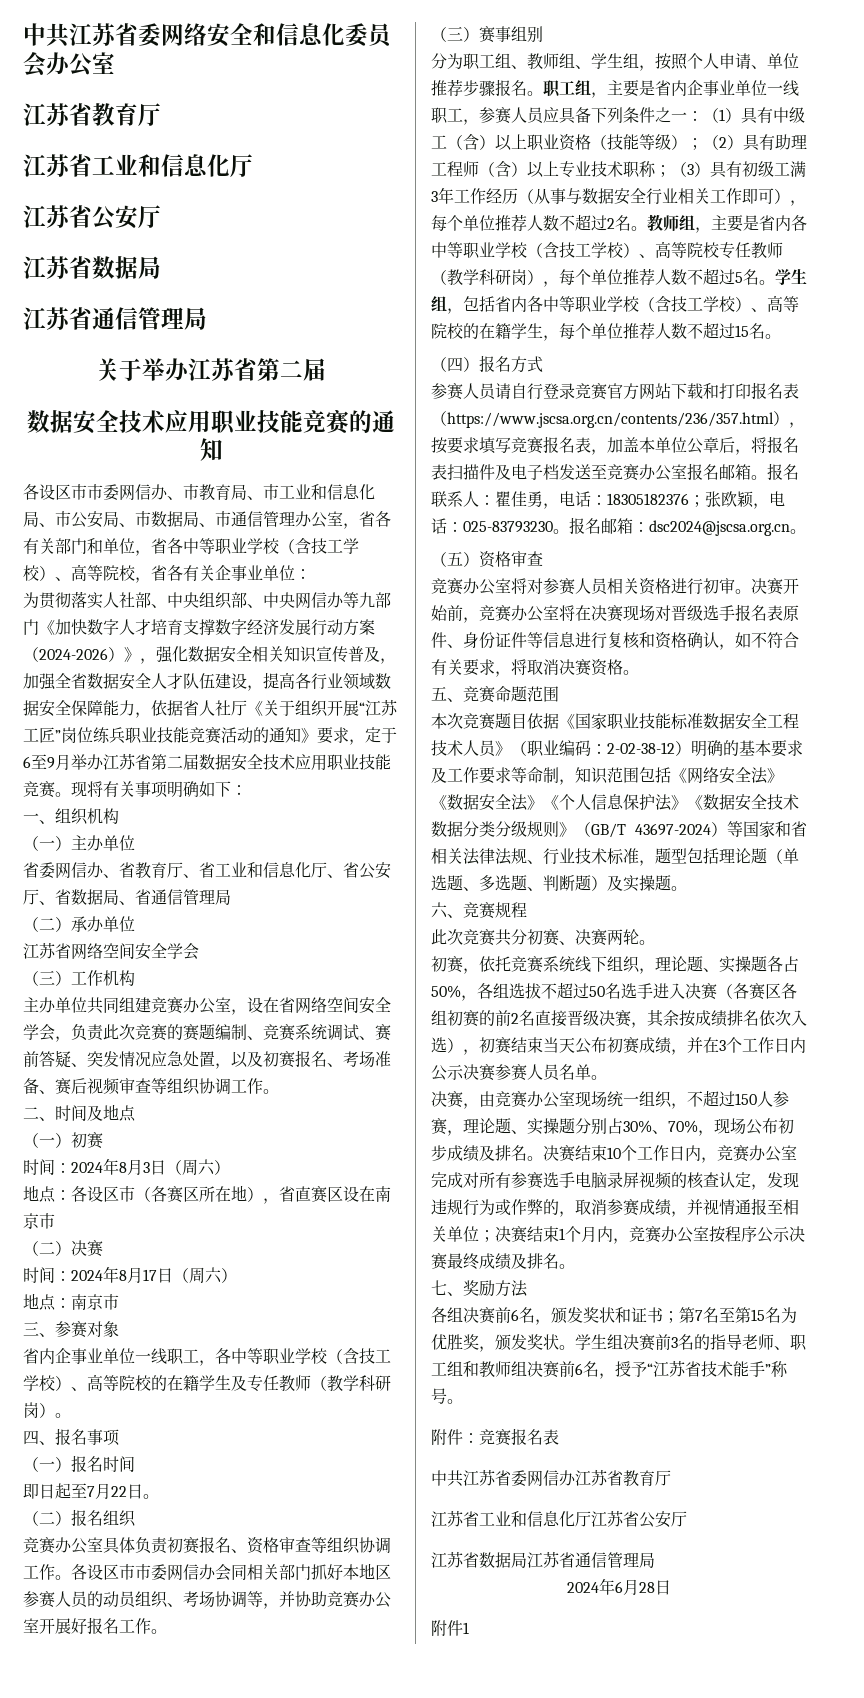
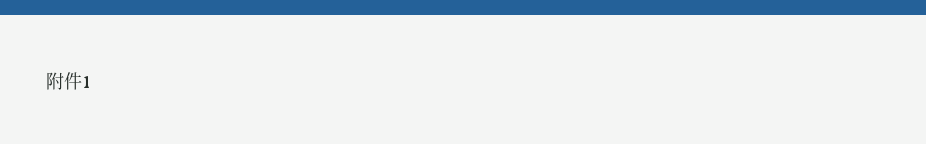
[23,23,394,48] [23,52,115,77] [23,103,161,127] [23,154,253,178] [23,205,161,230] [23,256,161,279] [23,307,207,330] [96,358,326,381] [27,409,395,435] [199,438,223,461] [23,484,375,501] [23,511,391,529] [23,538,359,556] [23,564,311,583] [23,591,391,609] [23,619,375,636] [23,646,396,664] [23,672,391,691] [23,699,398,718] [23,727,397,745] [23,753,391,771] [23,781,247,798] [23,808,119,825] [23,835,135,851] [23,862,391,879] [23,889,231,905] [23,916,135,932] [23,942,199,960] [23,970,135,986] [23,997,391,1015] [23,1024,391,1042] [23,1050,391,1069] [23,1077,279,1095] [23,1104,136,1122] [23,1132,103,1149] [23,1158,230,1176] [23,1185,391,1204] [23,1213,55,1229] [23,1240,103,1257] [23,1266,237,1284] [23,1293,119,1311] [23,1321,119,1338] [23,1348,391,1366] [23,1374,391,1392] [23,1402,71,1419] [23,1428,120,1446] [23,1455,135,1472] [23,1483,159,1499] [23,1509,136,1527] [23,1536,391,1554] [23,1563,391,1581] [23,1591,391,1609] [23,1617,167,1634] [431,26,543,43] [431,53,799,71] [431,79,799,98] [431,107,805,125] [431,134,807,151] [431,161,806,178] [431,187,806,206] [431,214,807,233] [431,241,783,259] [431,268,807,287] [431,295,799,314] [431,322,781,341] [431,355,543,373] [431,382,799,400] [431,411,805,428] [431,436,799,455] [431,463,799,481] [431,491,785,509] [431,517,806,536] [431,550,543,568] [431,577,799,595] [431,604,799,623] [431,632,799,650] [431,659,639,677] [431,686,559,703] [431,713,799,730] [431,740,803,757] [431,767,783,785] [431,794,799,811] [431,821,807,838] [431,848,799,866] [431,875,687,892] [431,902,527,919] [431,929,655,946] [431,956,799,974] [431,982,797,1001] [431,1010,807,1028] [431,1037,806,1055] [431,1064,607,1081] [431,1090,789,1109] [431,1118,794,1136] [431,1145,797,1163] [431,1172,799,1190] [431,1198,799,1217] [431,1226,805,1244] [431,1253,575,1270] [431,1280,528,1297] [431,1307,797,1325] [431,1334,807,1352] [431,1360,788,1379] [431,1388,463,1404] [431,1428,559,1446] [431,1469,671,1487] [431,1510,687,1528] [431,1551,655,1568] [567,1578,671,1595] 中共江苏省委网络安全和信息化委员会办公室 // 江苏省教育厅 // 江苏省工业和信息化厅 // 江苏省公安厅 // 江苏省数据局 // 江苏省通信管理局 // 关于举办江苏省第二届 // 数据安全技术应用职业技能竞赛的通知 // 各设区市市委网信办、市教育局、市工业和信息化局、市公安局、市数据局、市通信管理办公室，省各有关部门和单位，省各中等职业学校（含技工学校）、高等院校，省各有关企事业单位： // 为贯彻落实人社部、中央组织部、中央网信办等九部门《加快数字人才培育支撑数字经济发展行动方案（2024-2026）》，强化数据安全相关知识宣传普及，加强全省数据安全人才队伍建设，提高各行业领域数据安全保障能力，依据省人社厅《关于组织开展“江苏工匠”岗位练兵职业技能竞赛活动的通知》要求，定于6至9月举办江苏省第二届数据安全技术应用职业技能竞赛。现将有关事项明确如下： // 一、组织机构 // （一）主办单位 // 省委网信办、省教育厅、省工业和信息化厅、省公安厅、省数据局、省通信管理局 // （二）承办单位 // 江苏省网络空间安全学会 // （三）工作机构 // 主办单位共同组建竞赛办公室，设在省网络空间安全学会，负责此次竞赛的赛题编制、竞赛系统调试、赛前答疑、突发情况应急处置，以及初赛报名、考场准备、赛后视频审查等组织协调工作。 // 二、时间及地点 // （一）初赛 // 时间：2024年8月3日（周六） // 地点：各设区市（各赛区所在地），省直赛区设在南京市 // （二）决赛 // 时间：2024年8月17日（周六） // 地点：南京市 // 三、参赛对象 // 省内企事业单位一线职工，各中等职业学校（含技工学校）、高等院校的在籍学生及专任教师（教学科研岗）。 // 四、报名事项 // （一）报名时间 // 即日起至7月22日。 // （二）报名组织 // 竞赛办公室具体负责初赛报名、资格审查等组织协调工作。各设区市市委网信办会同相关部门抓好本地区参赛人员的动员组织、考场协调等，并协助竞赛办公室开展好报名工作。 // （三）赛事组别 // 分为职工组、教师组、学生组，按照个人申请、单位推荐步骤报名。职工组，主要是省内企事业单位一线职工，参赛人员应具备下列条件之一：（1）具有中级工（含）以上职业资格（技能等级）；（2）具有助理工程师（含）以上专业技术职称；（3）具有初级工满3年工作经历（从事与数据安全行业相关工作即可），每个单位推荐人数不超过2名。教师组，主要是省内各中等职业学校（含技工学校）、高等院校专任教师（教学科研岗），每个单位推荐人数不超过5名。学生组，包括省内各中等职业学校（含技工学校）、高等院校的在籍学生，每个单位推荐人数不超过15名。 // （四）报名方式 // 参赛人员请自行登录竞赛官方网站下载和打印报名表（https://www.jscsa.org.cn/contents/236/357.html），按要求填写竞赛报名表，加盖本单位公章后，将报名表扫描件及电子档发送至竞赛办公室报名邮箱。报名联系人：瞿佳勇，电话：18305182376；张欧颖，电话：025-83793230。报名邮箱：dsc2024@jscsa.org.cn。 // （五）资格审查 // 竞赛办公室将对参赛人员相关资格进行初审。决赛开始前，竞赛办公室将在决赛现场对晋级选手报名表原件、身份证件等信息进行复核和资格确认，如不符合有关要求，将取消决赛资格。 // 五、竞赛命题范围 // 本次竞赛题目依据《国家职业技能标准数据安全工程技术人员》（职业编码：2-02-38-12）明确的基本要求及工作要求等命制，知识范围包括《网络安全法》《数据安全法》《个人信息保护法》《数据安全技术数据分类分级规则》（GB/T 43697-2024）等国家和省相关法律法规、行业技术标准，题型包括理论题（单选题、多选题、判断题）及实操题。 // 六、竞赛规程 // 此次竞赛共分初赛、决赛两轮。 // 初赛，依托竞赛系统线下组织，理论题、实操题各占50%，各组选拔不超过50名选手进入决赛（各赛区各组初赛的前2名直接晋级决赛，其余按成绩排名依次入选），初赛结束当天公布初赛成绩，并在3个工作日内公示决赛参赛人员名单。 // 决赛，由竞赛办公室现场统一组织，不超过150人参赛，理论题、实操题分别占30%、70%，现场公布初步成绩及排名。决赛结束10个工作日内，竞赛办公室完成对所有参赛选手电脑录屏视频的核查认定，发现违规行为或作弊的，取消参赛成绩，并视情通报至相关单位；决赛结束1个月内，竞赛办公室按程序公示决赛最终成绩及排名。 // 七、奖励方法 // 各组决赛前6名，颁发奖状和证书；第7名至第15名为优胜奖，颁发奖状。学生组决赛前3名的指导老师、职工组和教师组决赛前6名，授予“江苏省技术能手”称号。 // 附件：竞赛报名表 // 中共江苏省委网信办江苏省教育厅 // 江苏省工业和信息化厅江苏省公安厅 // 江苏省数据局江苏省通信管理局 // 2024年6月28日 // -> (46, 81) none

